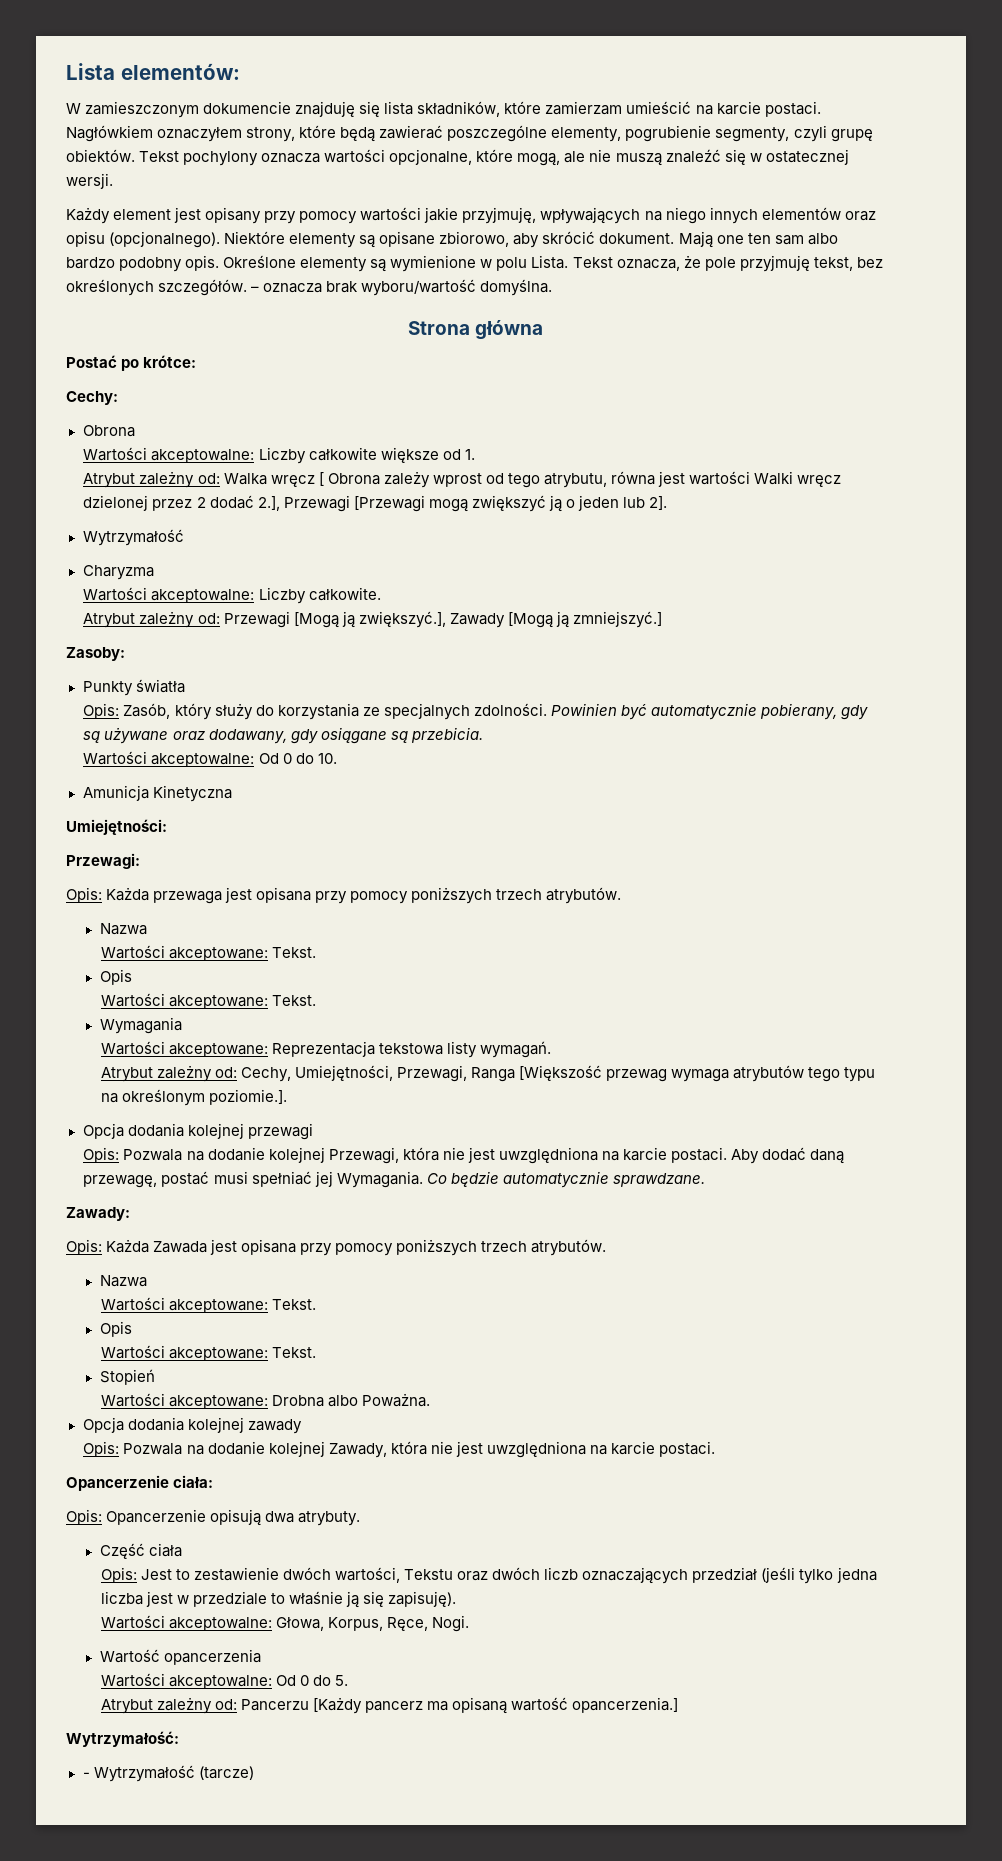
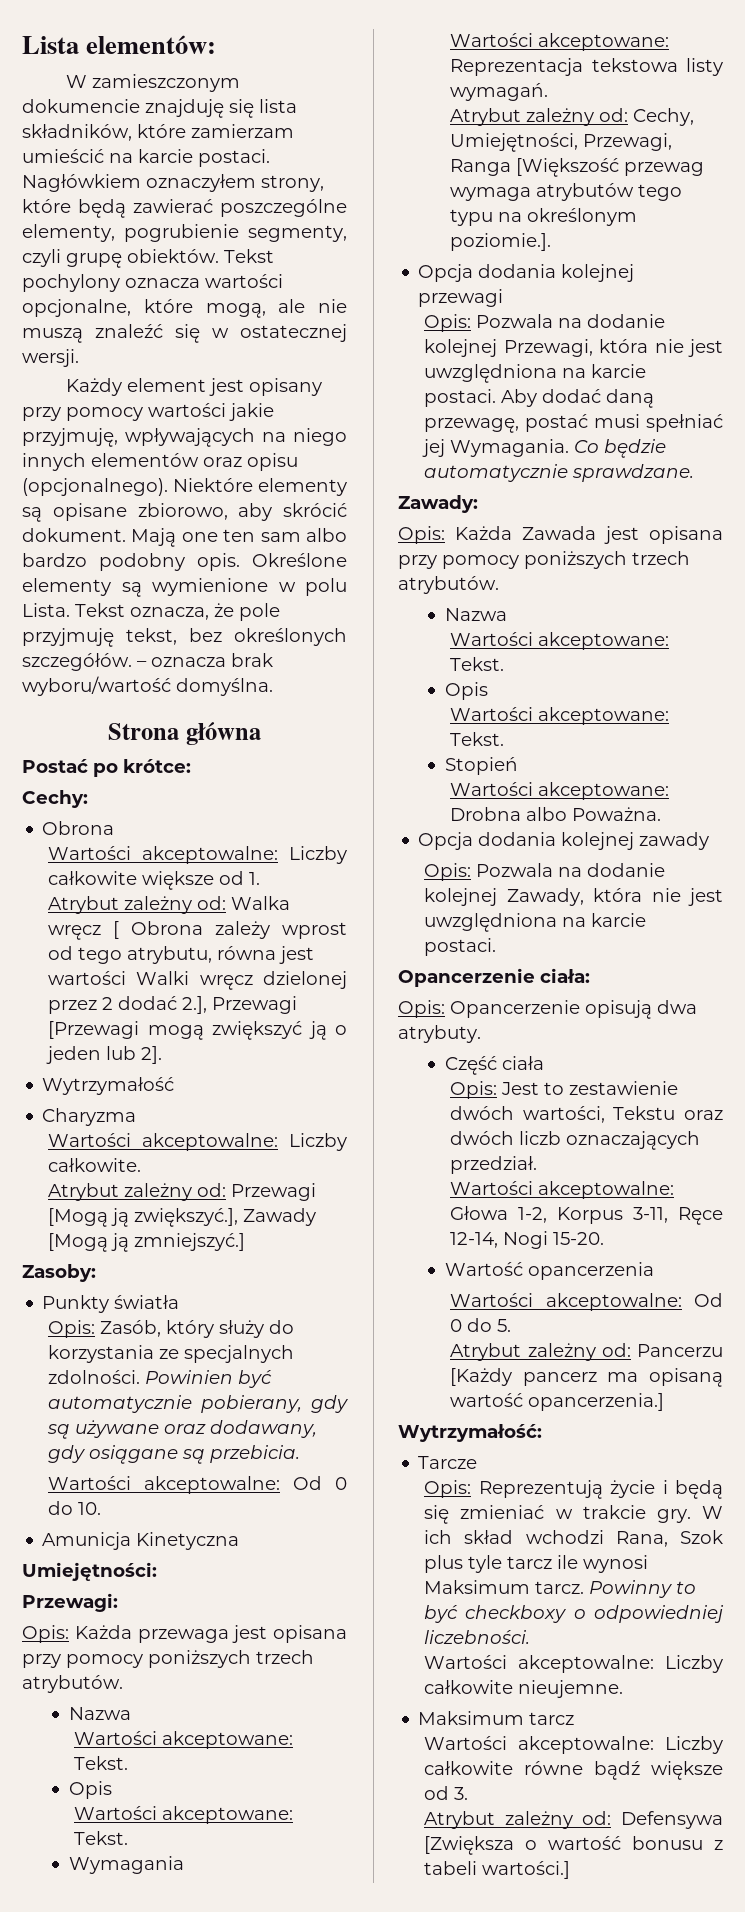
[692,1567,877,1584] [100,1591,457,1608] [100,1615,470,1632] przedział (jeśli tylko jedna liczba jest w przedziale to właśnie ją się zapisuję). // Wartości akceptowalne: Głowa, Korpus, Ręce, Nogi. -> [450,1156,538,1174] [450,1181,675,1199] [450,1206,723,1225] [450,1231,605,1249] przedział. // Wartości akceptowalne: Głowa 1-2, Korpus 3-11, Ręce 12-14, Nogi 15-20.
[82,1765,254,1782] - Wytrzymałość (tarcze) -> [418,1456,478,1469] [424,1480,723,1499] [424,1505,723,1524] [424,1530,723,1547] [424,1555,649,1573] [424,1580,697,1598] [424,1605,724,1623] [424,1630,531,1644] [424,1655,723,1673] [424,1680,624,1698] [418,1711,575,1725] [424,1736,723,1754] [424,1761,723,1780] [424,1786,469,1800] [424,1811,723,1829] [424,1836,723,1855] [424,1861,571,1879] Tarcze // Opis: Reprezentują życie i będą się zmieniać w trakcie gry. W ich skład wchodzi Rana, Szok plus tyle tarcz ile wynosi Maksimum tarcz. Powinny to być checkboxy o odpowiedniej liczebności. // Wartości akceptowalne: Liczby całkowite nieujemne. // Maksimum tarcz // Wartości akceptowalne: Liczby całkowite równe bądź większe od 3. // Atrybut zależny od: Defensywa [Zwiększa o wartość bonusu z tabeli wartości.]

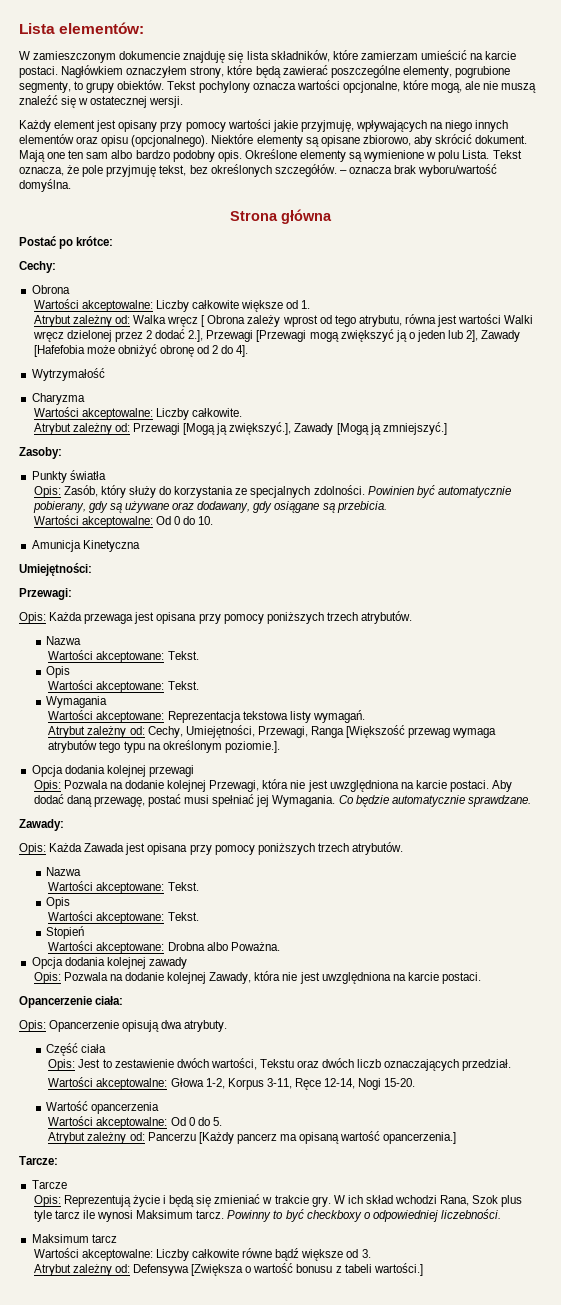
[124,224,347,242] [22,249,122,268] pogrubienie segmenty, czyli grupę -> [454,66,510,78] [19,81,115,93] pogrubione segmenty, to grupy
[141,1046,163,1064] 2]. -> [466,330,521,342] [33,344,249,357] 2], Zawady [Hafefobia może obniżyć obronę od 2 do 4].
[398,1424,542,1442] Wytrzymałość: -> [19,1156,58,1165] Tarcze:
[424,1655,723,1673] [424,1680,624,1698] // Wartości akceptowalne: Liczby całkowite nieujemne. -> (501, 1214) none

